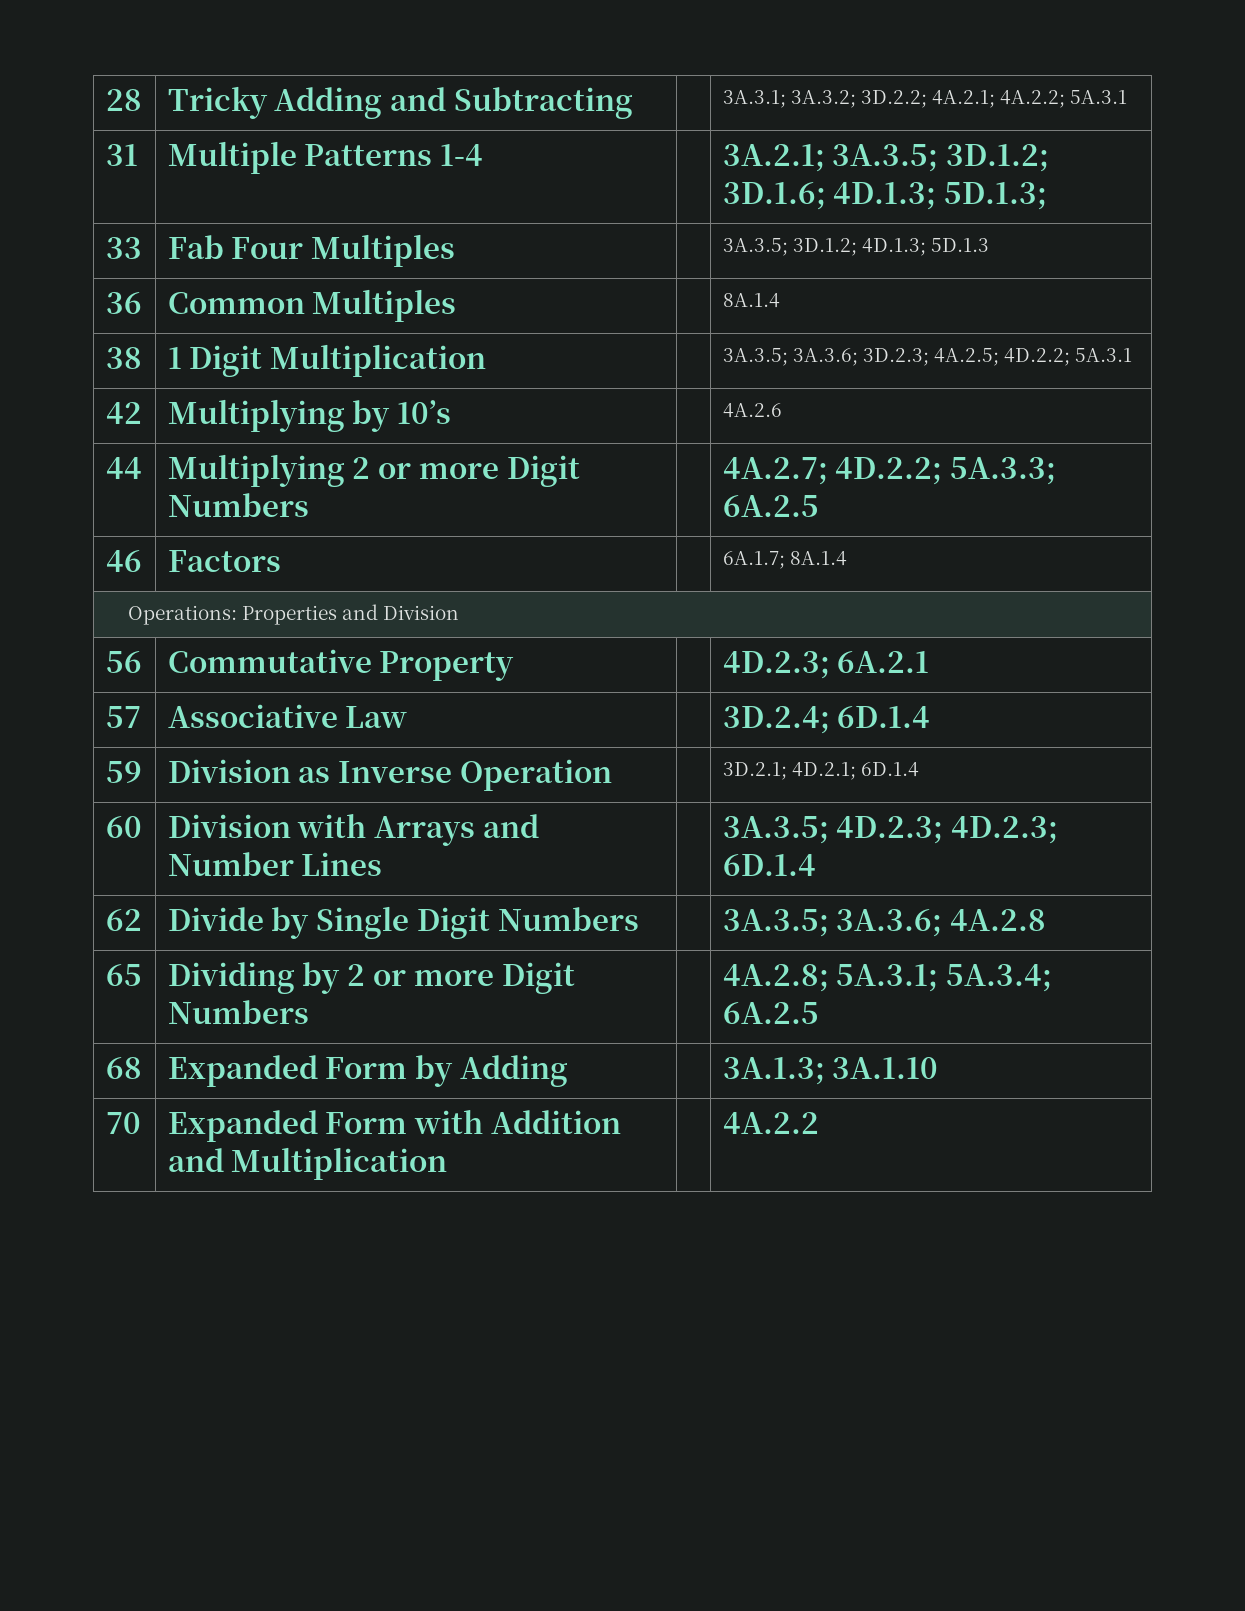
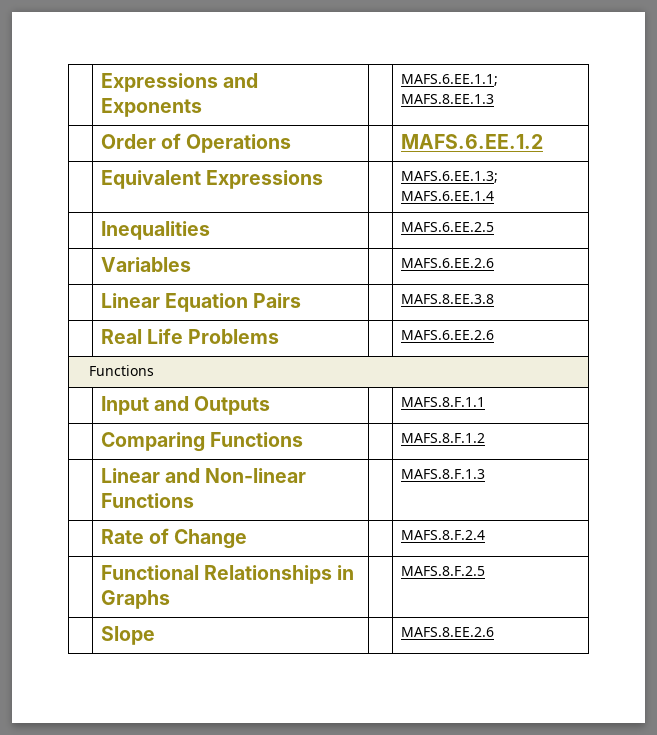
[105,89,142,111] [167,86,634,119] [722,90,1128,108] [105,144,138,166] [167,141,484,174] [722,144,1050,172] [722,182,1048,210] [105,237,142,259] [167,234,456,267] [722,238,989,256] [105,292,142,314] [167,289,457,322] [722,293,780,308] [105,347,142,369] [167,344,487,377] [722,348,1133,366] [105,402,142,424] [167,399,452,432] [722,403,782,418] [105,457,142,479] [167,454,581,487] [167,493,309,517] [722,457,1057,485] [722,495,819,517] [105,550,142,572] [167,550,281,572] [722,551,847,569] [127,604,460,625] [105,651,142,673] [167,649,515,681] [722,651,930,679] [105,706,141,728] [167,704,408,728] [722,706,931,734] [105,761,142,783] [167,759,613,791] [722,762,919,780] [105,816,142,838] [167,813,540,846] [167,852,383,876] [722,816,1059,844] [722,854,816,876] [105,909,142,931] [167,906,640,939] [722,909,1047,937] [105,964,142,986] [167,962,576,994] [167,1000,309,1024] [722,964,1053,992] [722,1002,819,1024] [105,1057,142,1079] [167,1055,569,1087] [722,1057,939,1085] [105,1112,141,1134] [167,1109,622,1142] [167,1147,448,1180] [722,1112,819,1134] 28 | Tricky Adding and Subtracting | | 3A.3.1; 3A.3.2; 3D.2.2; 4A.2.1; 4A.2.2; 5A.3.1 // 31 | Multiple Patterns 1-4 | | 3A.2.1; 3A.3.5; 3D.1.2; 3D.1.6; 4D.1.3; 5D.1.3; // 33 | Fab Four Multiples | | 3A.3.5; 3D.1.2; 4D.1.3; 5D.1.3 // 36 | Common Multiples | | 8A.1.4 // 38 | 1 Digit Multiplication | | 3A.3.5; 3A.3.6; 3D.2.3; 4A.2.5; 4D.2.2; 5A.3.1 // 42 | Multiplying by 10’s | | 4A.2.6 // 44 | Multiplying 2 or more Digit Numbers | | 4A.2.7; 4D.2.2; 5A.3.3; 6A.2.5 // 46 | Factors | | 6A.1.7; 8A.1.4 // Operations: Properties and Division // 56 | Commutative Property | | 4D.2.3; 6A.2.1 // 57 | Associative Law | | 3D.2.4; 6D.1.4 // 59 | Division as Inverse Operation | | 3D.2.1; 4D.2.1; 6D.1.4 // 60 | Division with Arrays and Number Lines | | 3A.3.5; 4D.2.3; 4D.2.3; 6D.1.4 // 62 | Divide by Single Digit Numbers | | 3A.3.5; 3A.3.6; 4A.2.8 // 65 | Dividing by 2 or more Digit Numbers | | 4A.2.8; 5A.3.1; 5A.3.4; 6A.2.5 // 68 | Expanded Form by Adding | | 3A.1.3; 3A.1.10 // 70 | Expanded Form with Addition and Multiplication | | 4A.2.2 -> [100,73,259,92] [100,98,202,117] [400,74,498,86] [400,94,494,104] [100,133,292,153] [400,134,543,149] [100,170,324,189] [400,171,498,183] [400,191,494,201] [100,221,210,240] [400,222,494,232] [100,257,191,272] [400,258,494,268] [100,293,302,312] [400,294,494,304] [100,328,280,344] [400,330,494,340] [89,365,155,376] [100,396,271,415] [400,397,485,407] [100,432,304,452] [400,433,485,443] [100,468,307,483] [100,493,194,508] [400,469,485,479] [100,528,248,549] [400,530,485,540] [100,565,355,584] [100,590,170,609] [400,566,485,576] [100,626,155,645] [400,627,494,637] | Expressions and Exponents | | MAFS.6.EE.1.1; MAFS.8.EE.1.3 // | Order of Operations | | MAFS.6.EE.1.2 // | Equivalent Expressions | | MAFS.6.EE.1.3; MAFS.6.EE.1.4 // | Inequalities | | MAFS.6.EE.2.5 // | Variables | | MAFS.6.EE.2.6 // | Linear Equation Pairs | | MAFS.8.EE.3.8 // | Real Life Problems | | MAFS.6.EE.2.6 // Functions // | Input and Outputs | | MAFS.8.F.1.1 // | Comparing Functions | | MAFS.8.F.1.2 // | Linear and Non-linear Functions | | MAFS.8.F.1.3 // | Rate of Change | | MAFS.8.F.2.4 // | Functional Relationships in Graphs | | MAFS.8.F.2.5 // | Slope | | MAFS.8.EE.2.6

